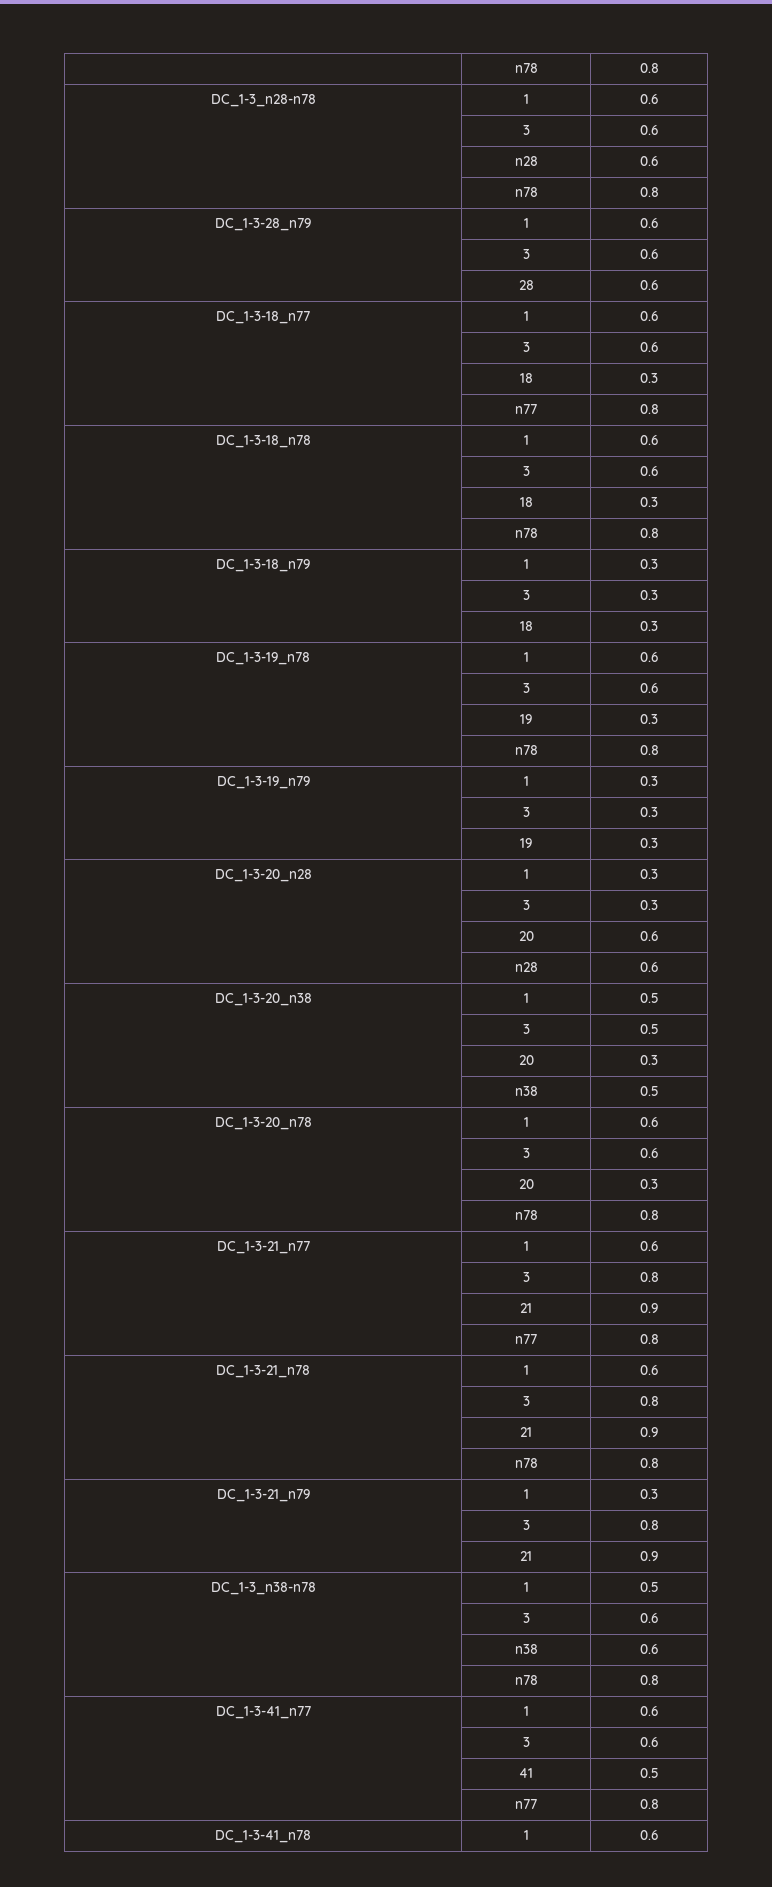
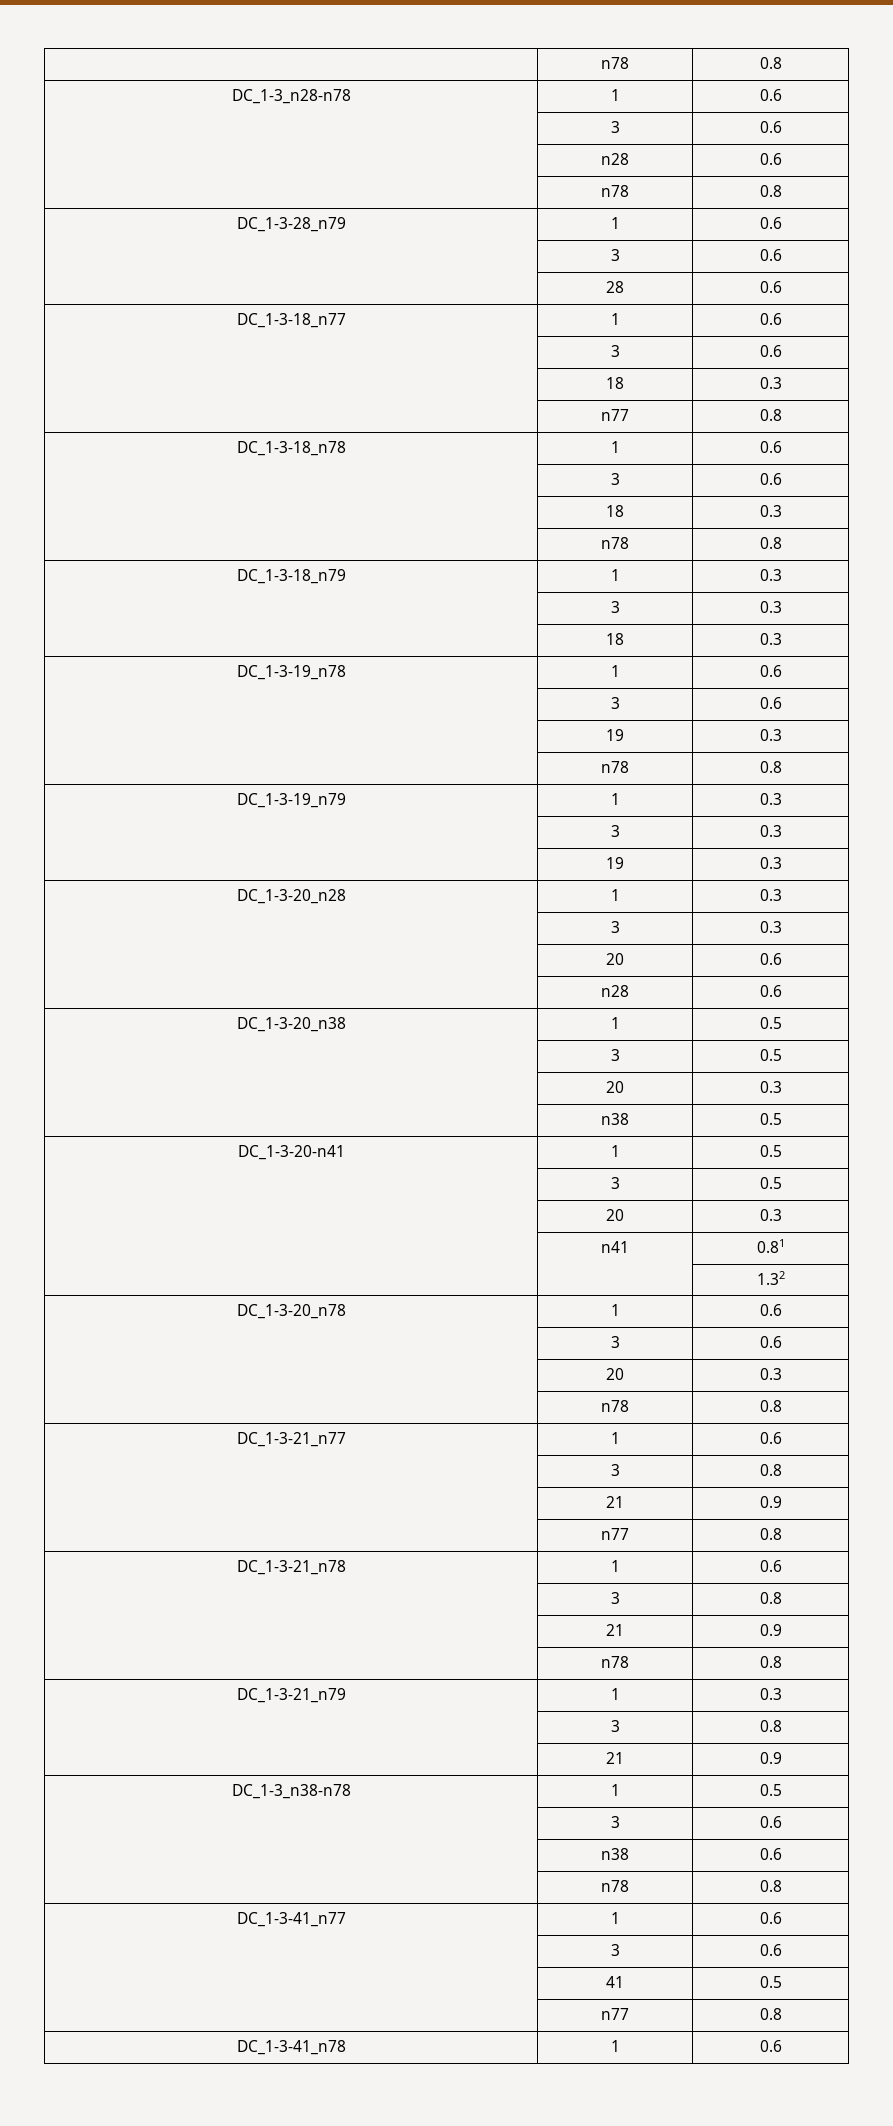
(659, 1091) none -> [237,1145,345,1160] [610,1145,620,1157] [759,1145,782,1157] [610,1177,620,1189] [759,1177,782,1189] [606,1209,624,1221] [759,1209,782,1221] [601,1241,629,1253] [756,1239,785,1253] [756,1271,785,1285] // DC_1-3-20-n41 | 1 | 0.5 // | 3 | 0.5 // | 20 | 0.3 // | n41 | 0.81 // | | 1.32

